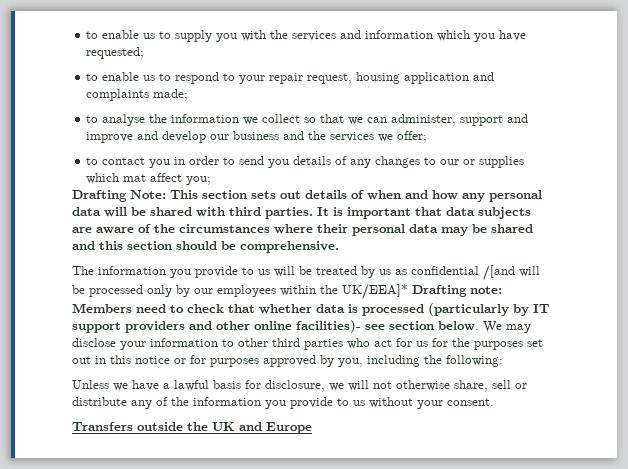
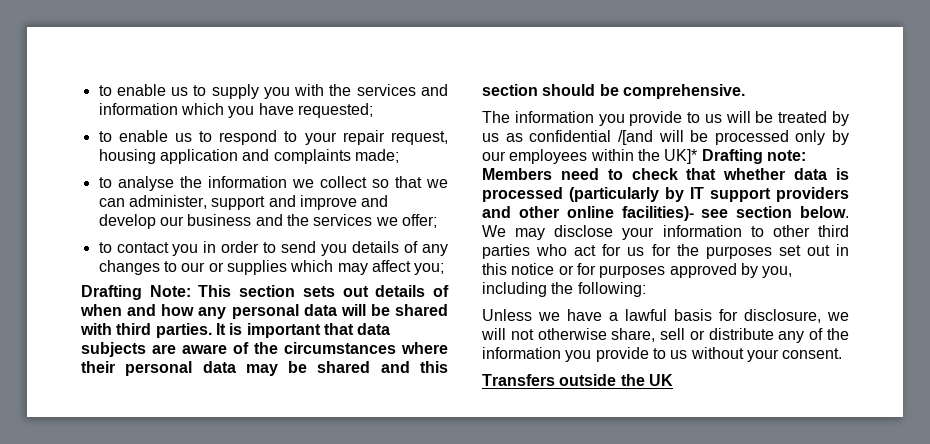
[123,174,147,182] mat -> [337,263,368,275] may
[342,284,408,300] UK/EEA]* -> [664,149,698,164] UK]*
[239,422,312,434] and Europe -> (673, 380) none

